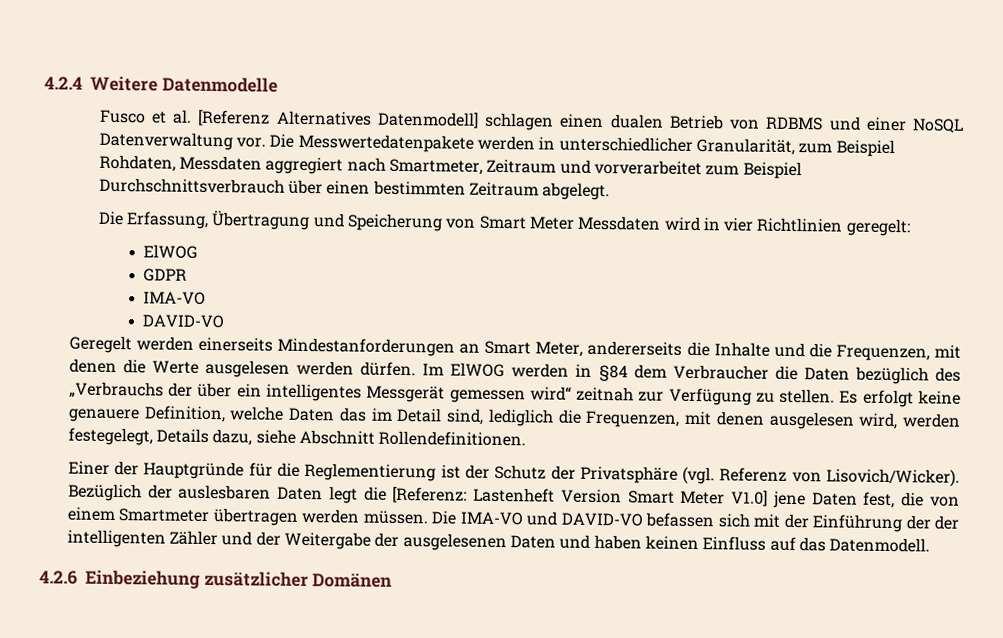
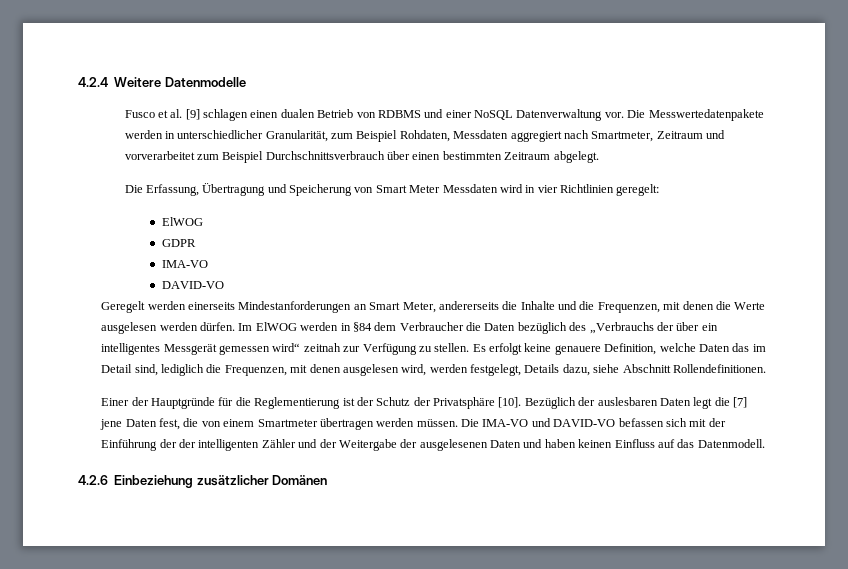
[197,109,479,129] [Referenz Alternatives Datenmodell] -> [185,109,200,120] [9]
[67,427,153,446] festegelegt, -> [470,364,522,376] festgelegt,
[682,466,961,487] (vgl. Referenz von Lisovich/Wicker). -> [498,397,522,408] [10].
[392,486,769,507] [Referenz: Lastenheft Version Smart Meter V1.0] -> [733,397,748,408] [7]

